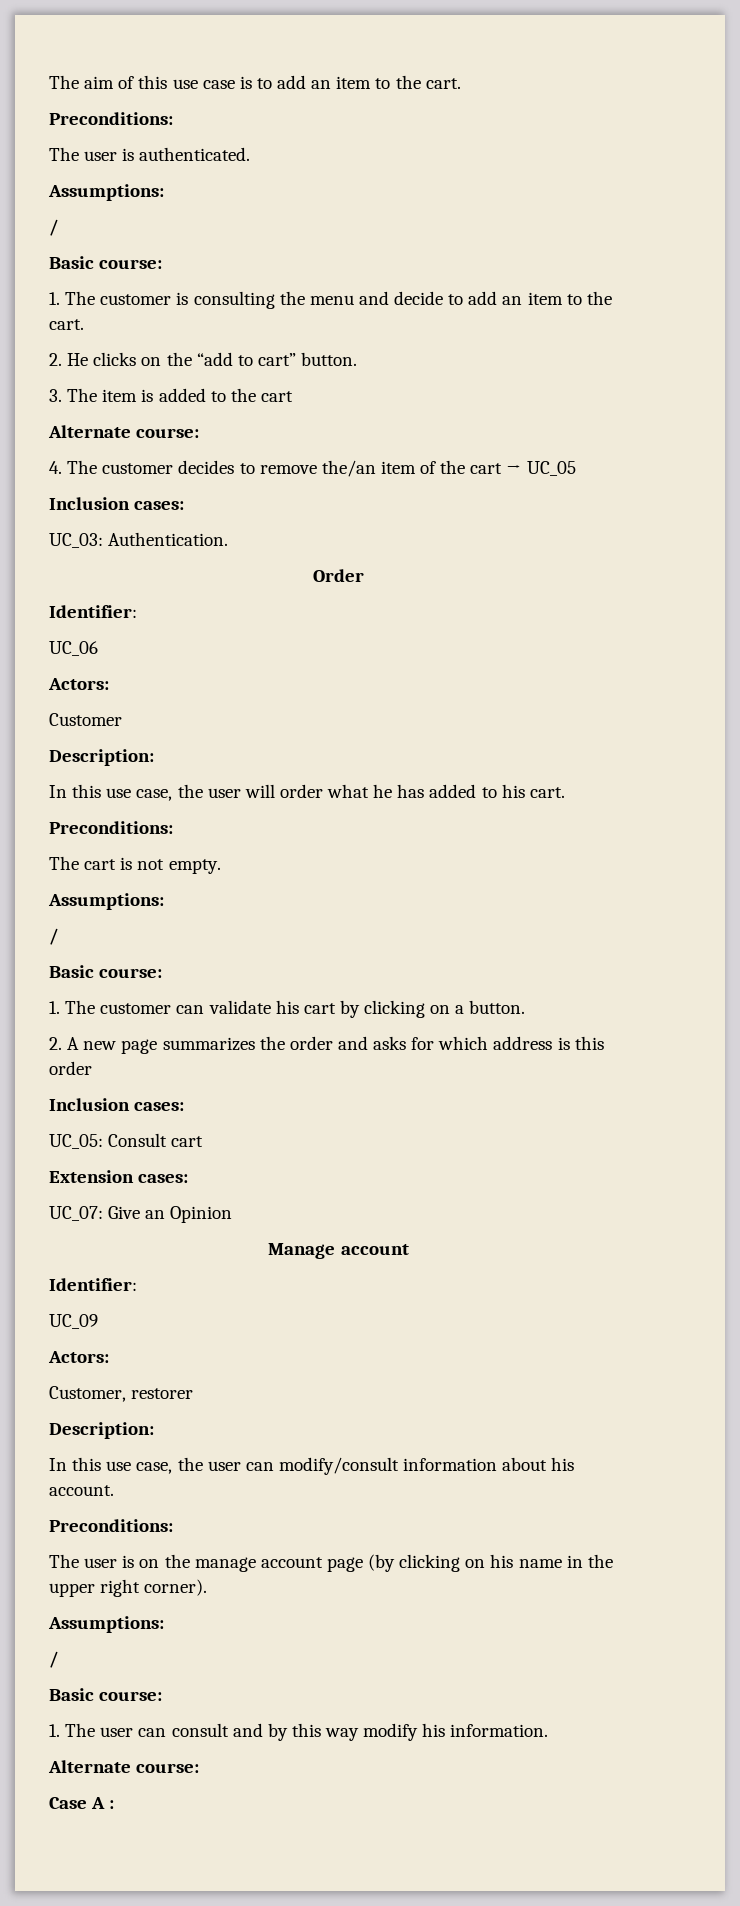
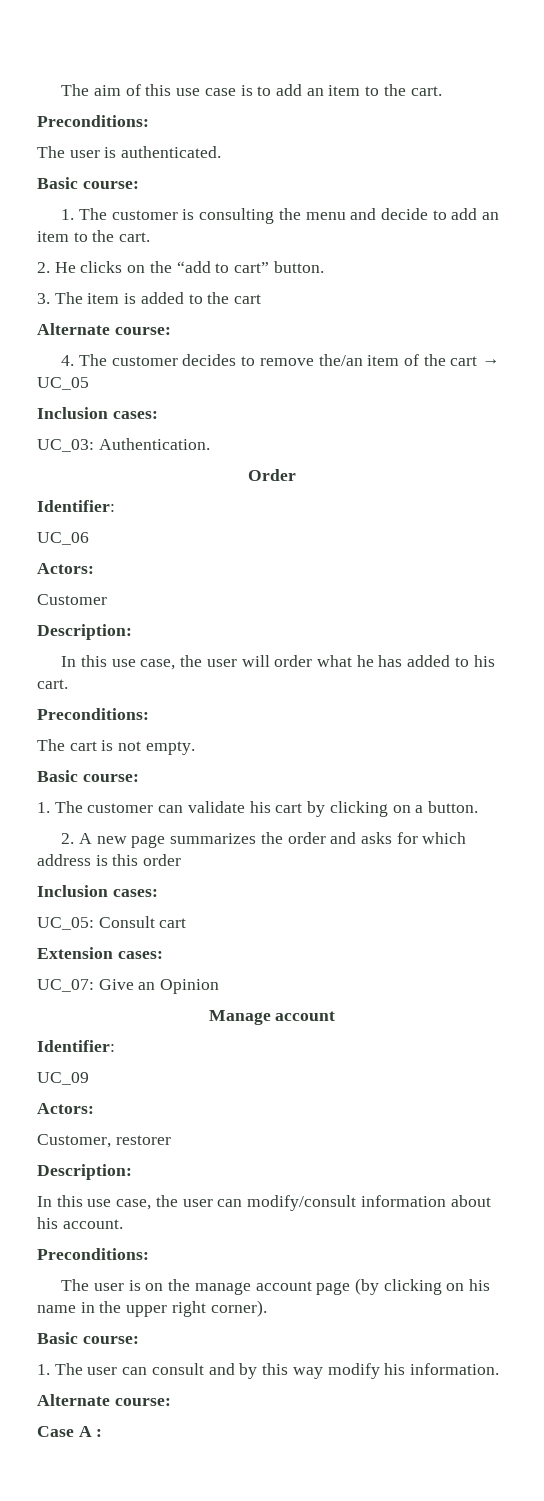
[48,184,164,201] [49,219,59,236] // Assumptions: // / -> (222, 152) none
[48,893,164,910] [49,928,59,945] // Assumptions: // / -> (195, 748) none
[48,1616,164,1633] [49,1651,59,1668] // Assumptions: // / -> (267, 1308) none

